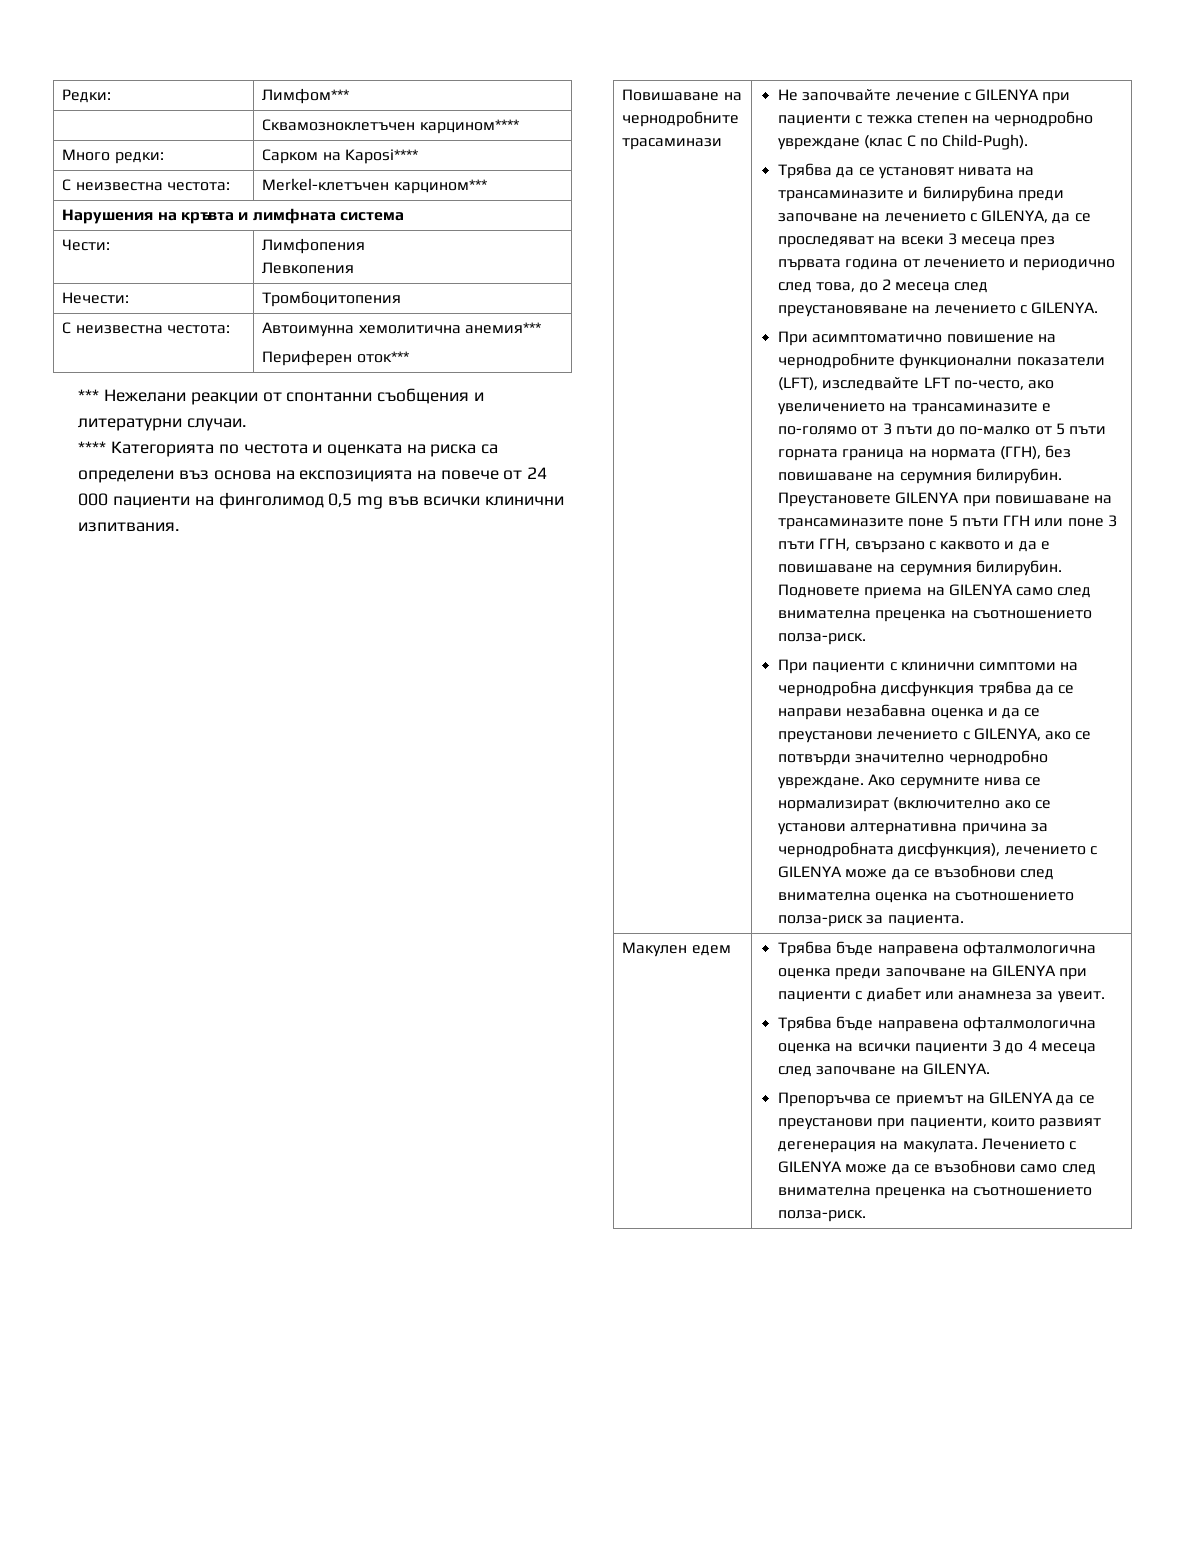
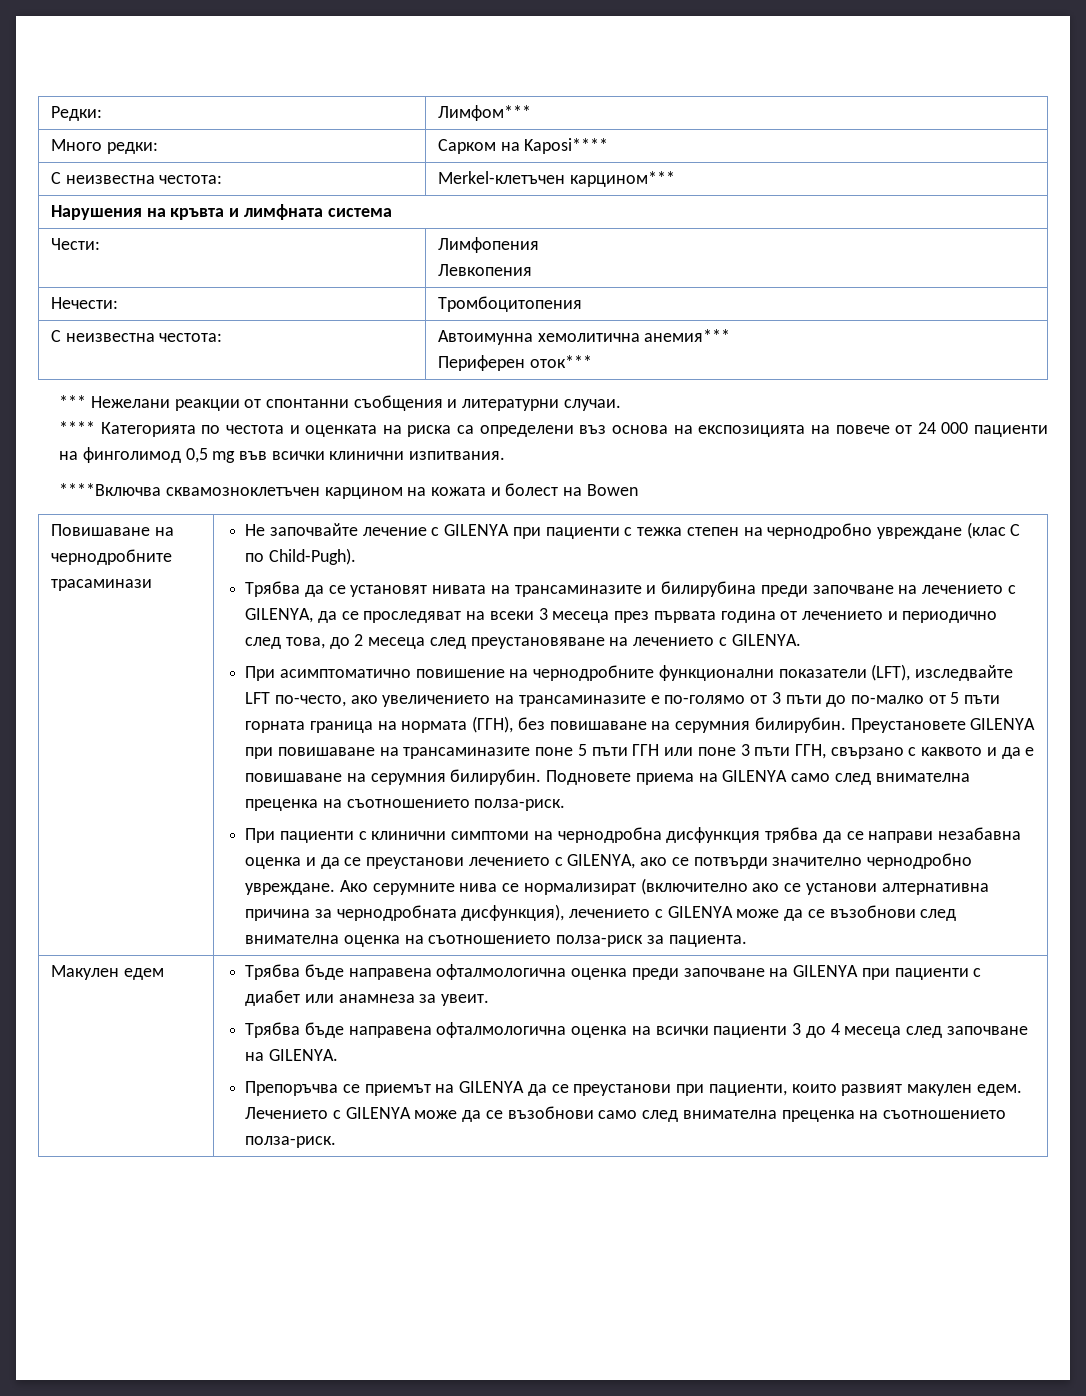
[262,119,519,134] // | Сквамозноклетъчен карцином**** -> (532, 113) none
(180, 527) none -> [59,483,638,499] // ****Включва сквамозноклетъчен карцином на кожата и болест на Bowen
[777,1141,978,1153] дегенерация на макулата. -> [906,1084,1022,1096] макулен едем.

